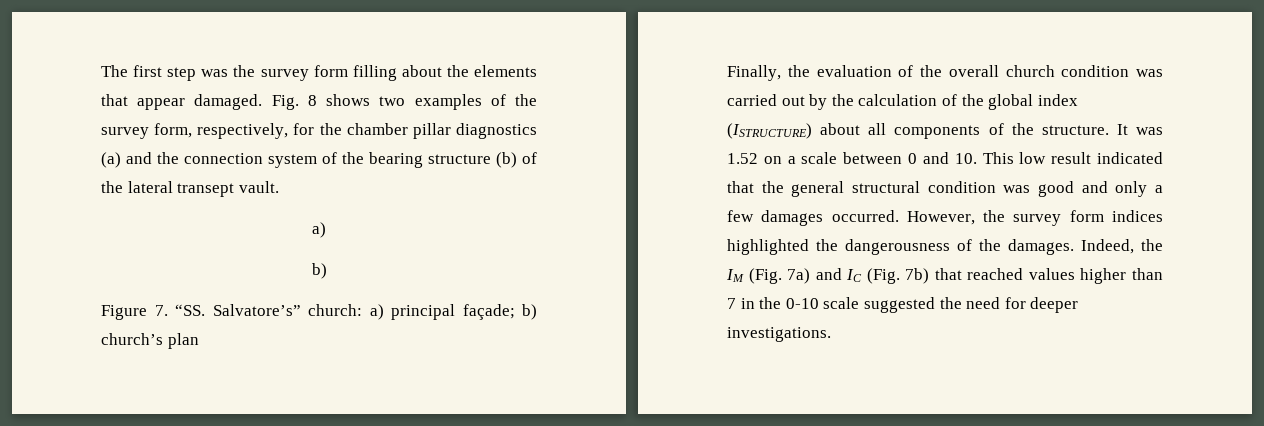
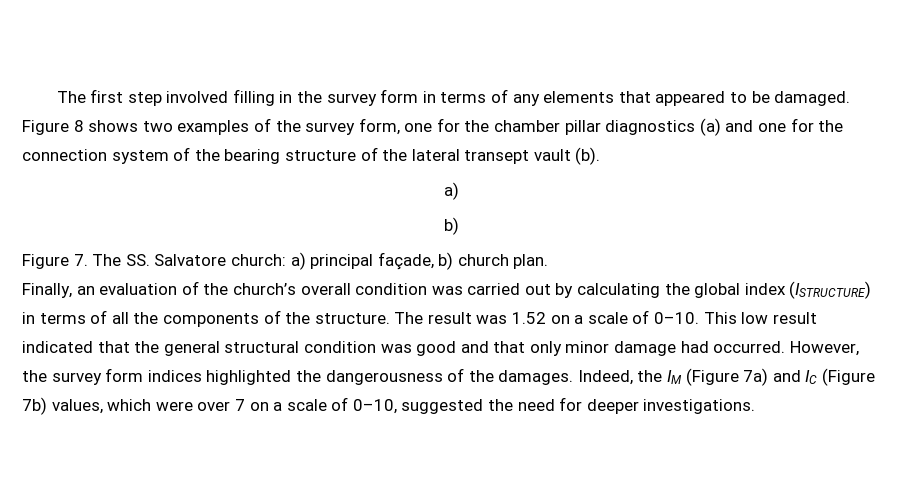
[201,65,537,81] [101,94,299,110] was the survey form filling about the elements that appear damaged. Fig. -> [166,89,851,106] [22,120,69,135] involved filling in the survey form in terms of any elements that appeared to be damaged. Figure
[197,123,289,139] respectively, -> [404,123,433,132] one
(152, 158) none -> [758,118,814,132] one for
[496,152,517,168] (b) -> (356, 155) none
[238,181,279,193] vault. -> [533,147,601,165] vault (b).
[175,304,537,320] [101,333,199,349] “SS. Salvatore’s” church: a) principal façade; b) church’s plan -> [92,252,549,270] The SS. Salvatore church: a) principal façade, b) church plan.
[787,65,810,77] the -> [76,286,95,295] an
[948,65,1055,77] overall church -> [232,283,351,295] church’s overall
[831,94,957,106] the calculation of -> [577,283,661,298] calculating
[820,123,887,135] about all -> [22,310,159,324] in terms of all the
[1116,124,1128,135] It -> [394,312,472,324] The result
[843,152,977,164] between 0 and 10. -> [632,310,700,324] of 0–10.
[1115,181,1163,197] [727,210,824,226] only a few damages -> [493,341,709,356] that only minor damage had
[748,268,782,284] (Fig. -> [685,368,739,386] (Figure
[866,268,1163,284] [727,297,860,309] (Fig. 7b) that reached values higher than 7 in the 0-10 scale -> [822,368,876,386] [22,397,397,415] (Figure 7b) values, which were over 7 on a scale of 0–10,

